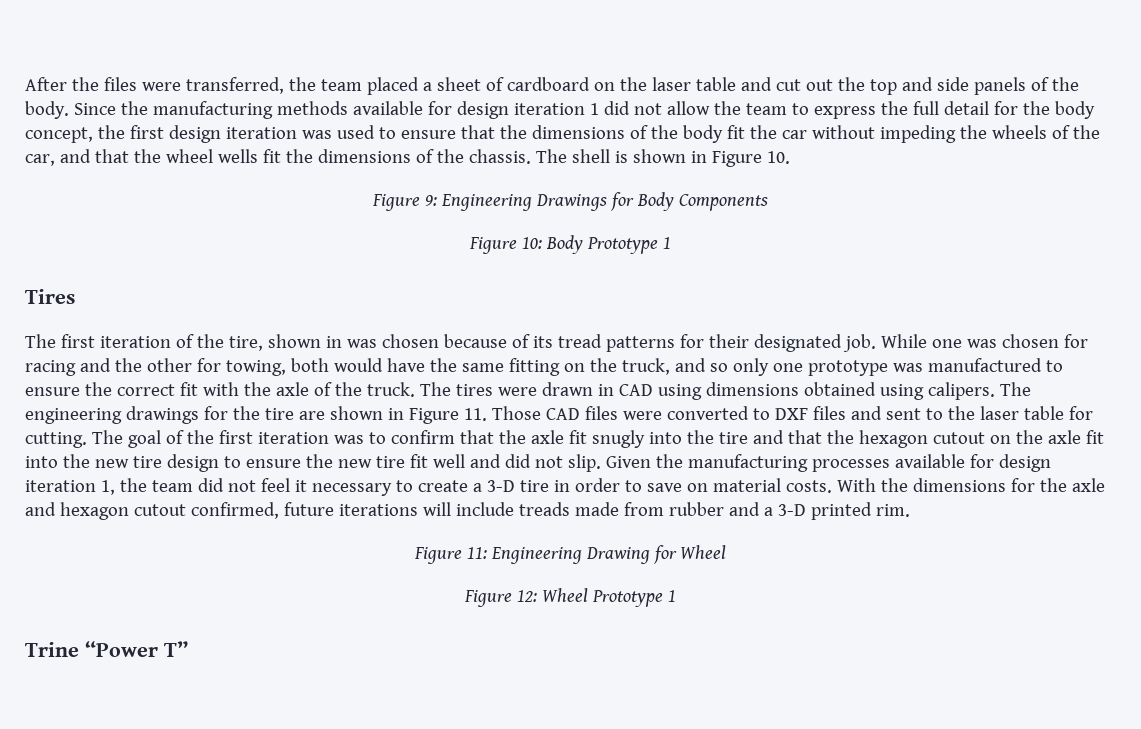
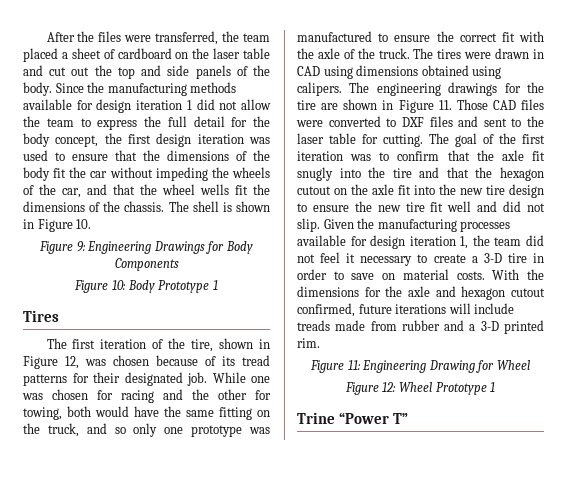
(342, 342) none -> [23,356,79,369] Figure 12,

